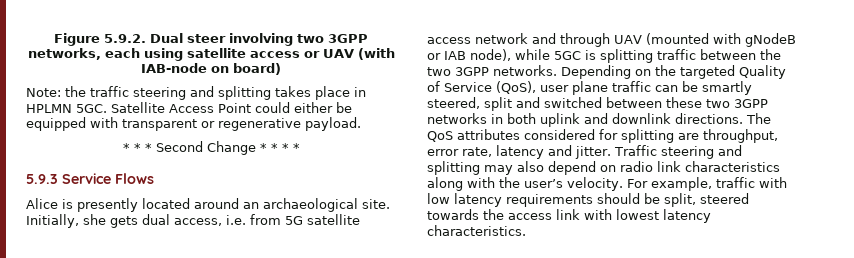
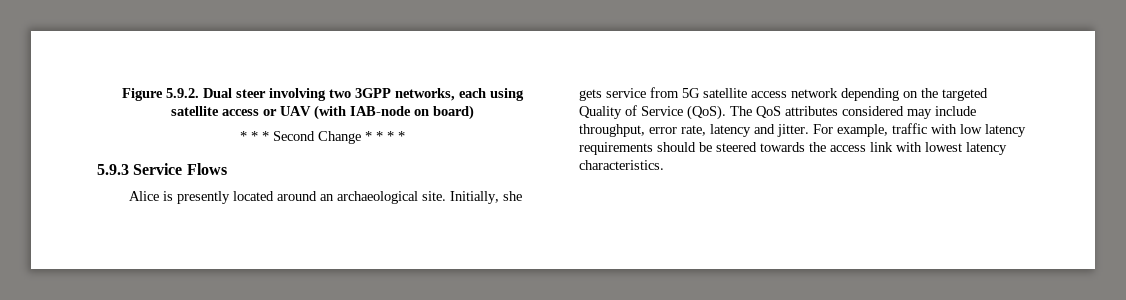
[26,86,366,100] [26,102,352,113] [26,117,361,131] // Note: the traffic steering and splitting takes place in HPLMN 5GC. Satellite Access Point could either be equipped with transparent or regenerative payload. -> (474, 112) none
[142,214,246,226] dual access, i.e. -> [606,88,646,98] service
[532,33,796,47] [427,49,781,63] [427,65,631,79] and through UAV (mounted with gNodeB or IAB node), while 5GC is splitting traffic between the two 3GPP networks. Depending -> [841,88,899,101] depending
[496,81,752,95] [427,97,768,111] [427,113,743,127] (QoS), user plane traffic can be smartly steered, split and switched between these two 3GPP networks in both uplink and downlink directions. -> [687,105,726,120] (QoS).
[599,129,699,143] for splitting are -> [907,106,976,119] may include
[613,145,742,159] [427,161,780,175] [427,177,623,191] Traffic steering and splitting may also depend on radio link characteristics along with the user’s velocity. -> (809, 130) none
[664,193,696,207] split, -> (712, 147) none

